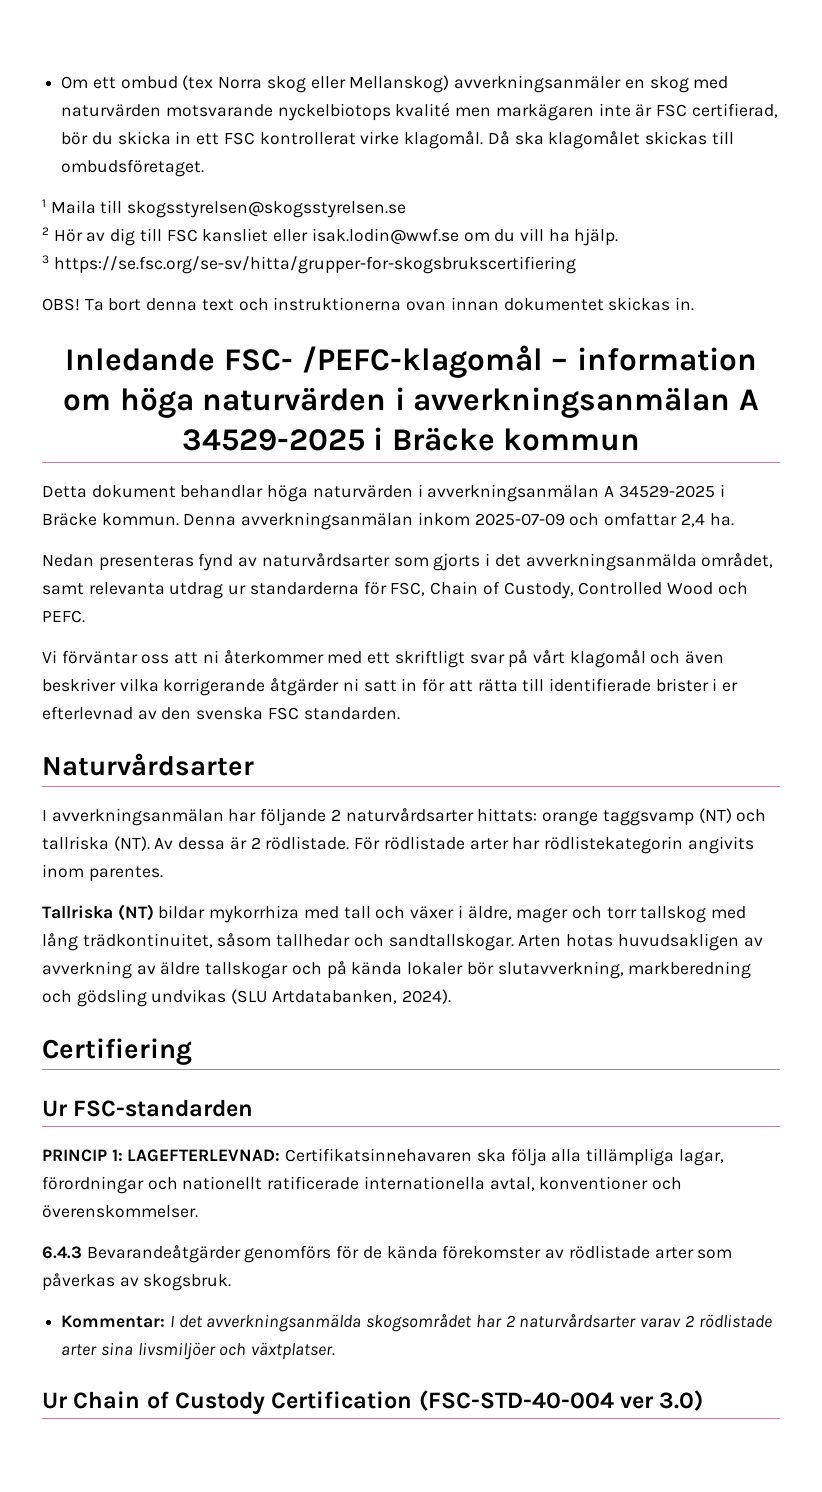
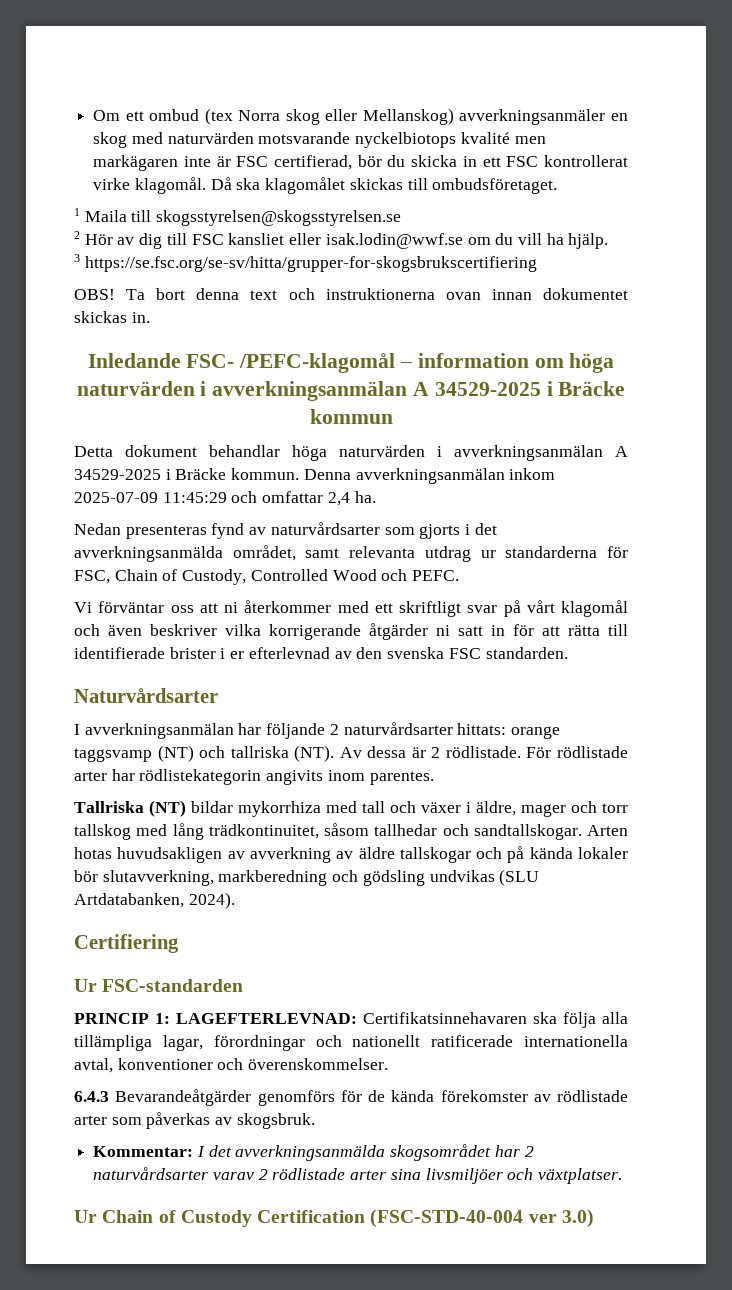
(565, 519) none -> [162,492,227,503] 11:45:29

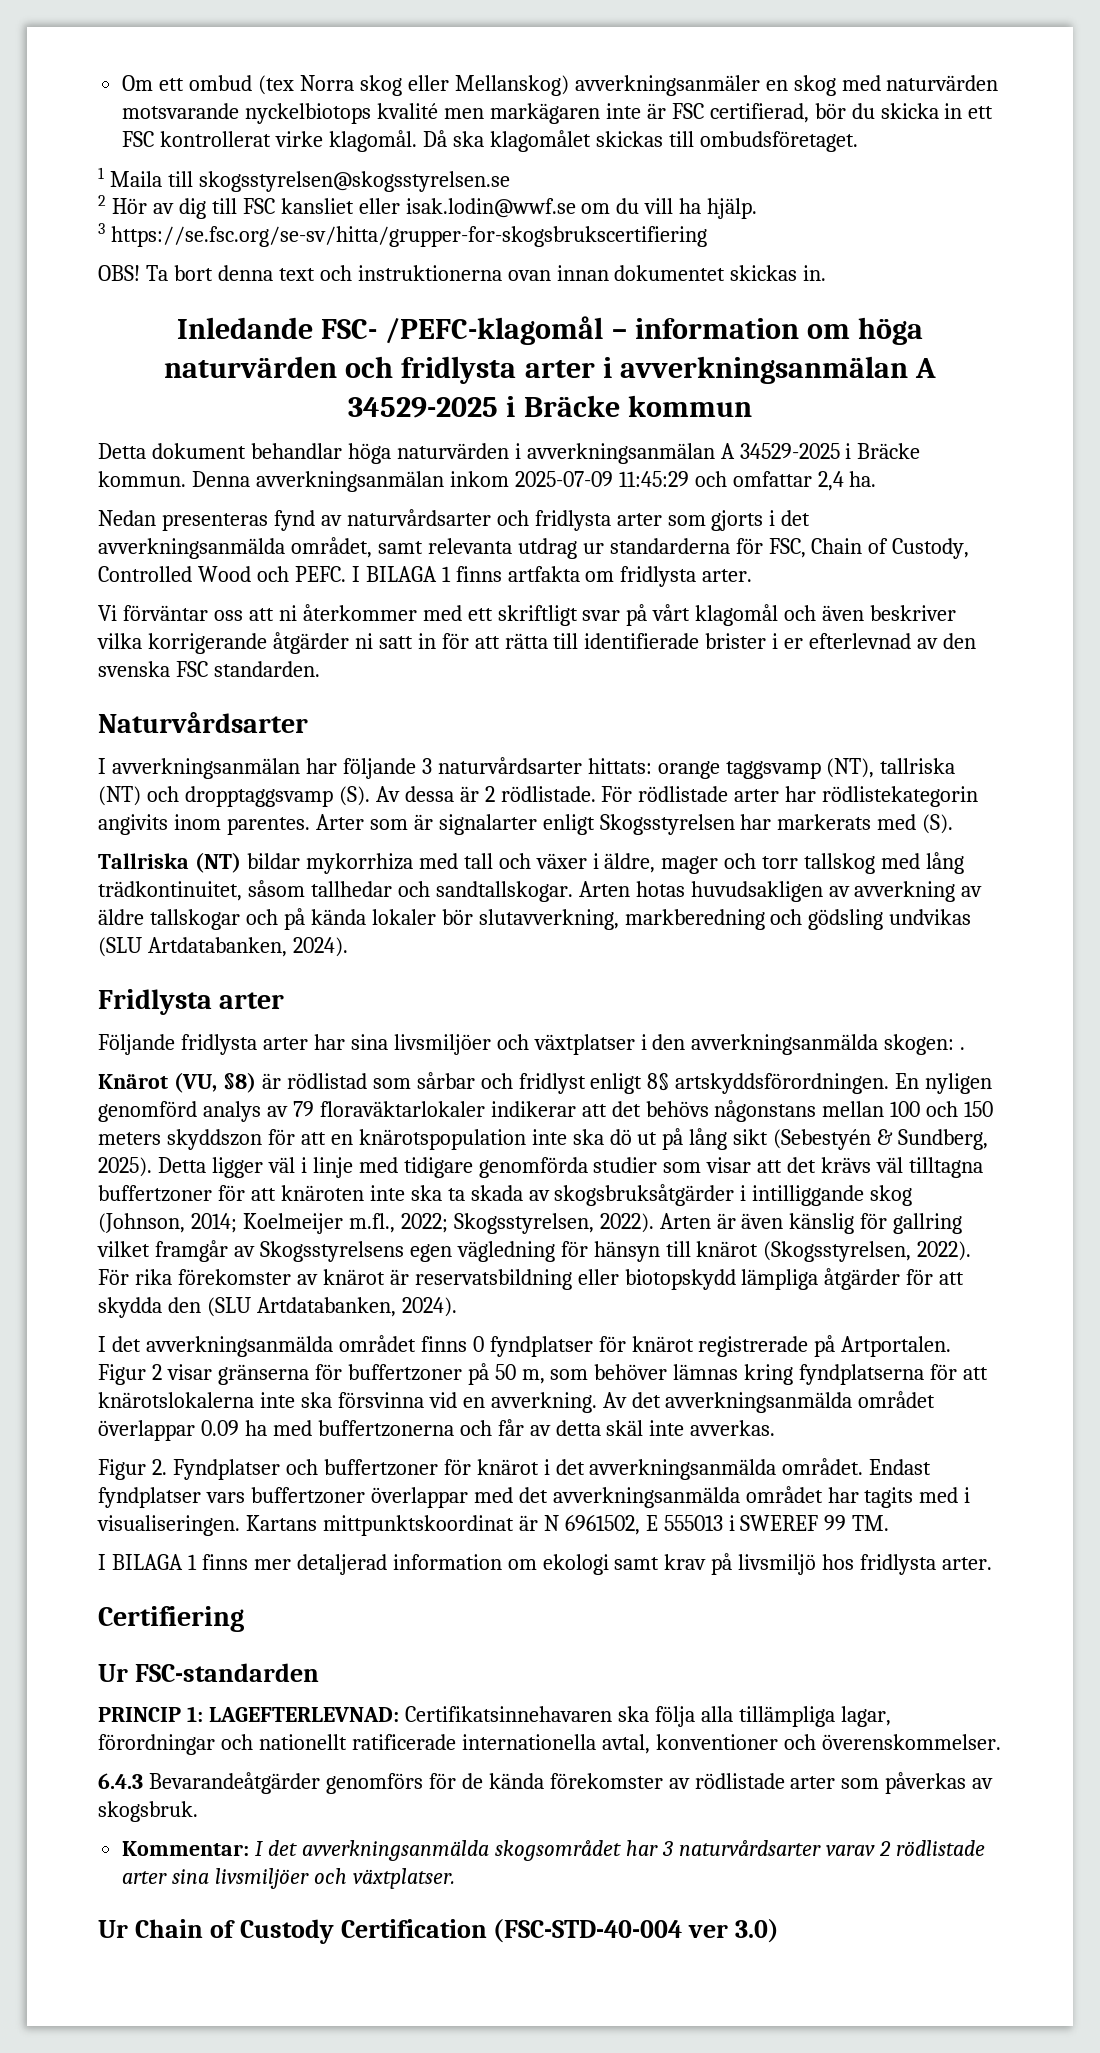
(195, 388) none -> [345,356,595,384] och fridlysta arter
(380, 528) none -> [496,510,662,531] och fridlysta arter
(460, 575) none -> [351,566,753,587] I BILAGA 1 finns artfakta om fridlysta arter.
[329,724,339,735] 2 -> [421,758,432,774] 3
[157,745,335,762] (NT) och tallriska (NT). -> [826,758,956,778] [98,786,370,807] (NT), tallriska (NT) och dropptaggsvamp (S).
(434, 778) none -> [315,814,954,835] Arter som är signalarter enligt Skogsstyrelsen har markerats med (S).
(235, 900) none -> [98,989,285,1015] [98,1034,966,1055] [98,1072,993,1094] [98,1100,994,1122] [98,1128,989,1150] [98,1157,984,1178] [98,1184,913,1206] [98,1213,963,1234] [97,1240,972,1262] [98,1268,965,1290] [98,1297,457,1318] [98,1335,952,1357] [98,1363,989,1385] [98,1391,936,1413] [98,1419,776,1441] [98,1458,932,1480] [98,1486,971,1508] [97,1515,890,1536] [98,1553,993,1575] // Fridlysta arter // Följande fridlysta arter har sina livsmiljöer och växtplatser i den avverkningsanmälda skogen: . // Knärot (VU, §8) är rödlistad som sårbar och fridlyst enligt 8§ artskyddsförordningen. En nyligen genomförd analys av 79 floraväktarlokaler indikerar att det behövs någonstans mellan 100 och 150 meters skyddszon för att en knärotspopulation inte ska dö ut på lång sikt (Sebestyén & Sundberg, 2025). Detta ligger väl i linje med tidigare genomförda studier som visar att det krävs väl tilltagna buffertzoner för att knäroten inte ska ta skada av skogsbruksåtgärder i intilliggande skog (Johnson, 2014; Koelmeijer m.fl., 2022; Skogsstyrelsen, 2022). Arten är även känslig för gallring vilket framgår av Skogsstyrelsens egen vägledning för hänsyn till knärot (Skogsstyrelsen, 2022). För rika förekomster av knärot är reservatsbildning eller biotopskydd lämpliga åtgärder för att skydda den (SLU Artdatabanken, 2024). // I det avverkningsanmälda området finns 0 fyndplatser för knärot registrerade på Artportalen. Figur 2 visar gränserna för buffertzoner på 50 m, som behöver lämnas kring fyndplatserna för att knärotslokalerna inte ska försvinna vid en avverkning. Av det avverkningsanmälda området överlappar 0.09 ha med buffertzonerna och får av detta skäl inte avverkas. // Figur 2. Fyndplatser och buffertzoner för knärot i det avverkningsanmälda området. Endast fyndplatser vars buffertzoner överlappar med det avverkningsanmälda området har tagits med i visualiseringen. Kartans mittpunktskoordinat är N 6961502, E 555013 i SWEREF 99 TM. // I BILAGA 1 finns mer detaljerad information om ekologi samt krav på livsmiljö hos fridlysta arter.
[524,1146,534,1157] 2 -> [661,1841,673,1856] 3

